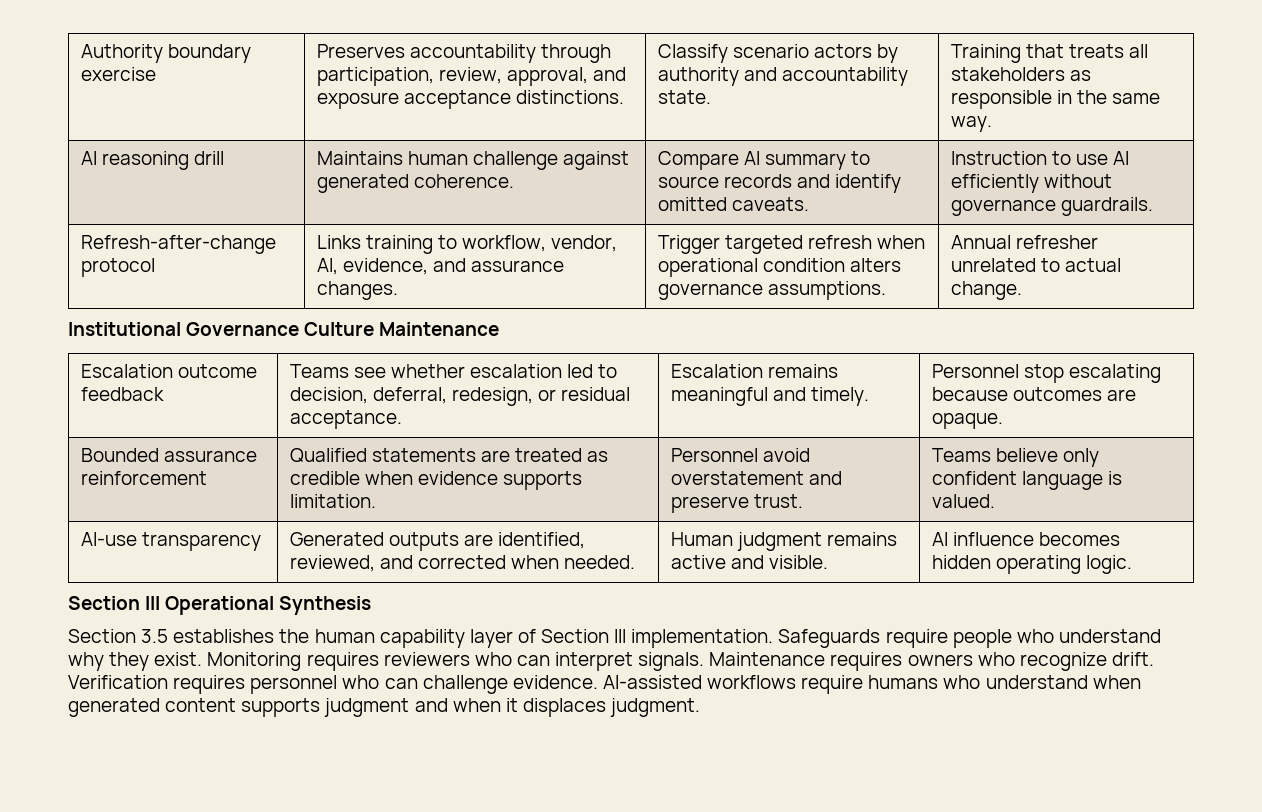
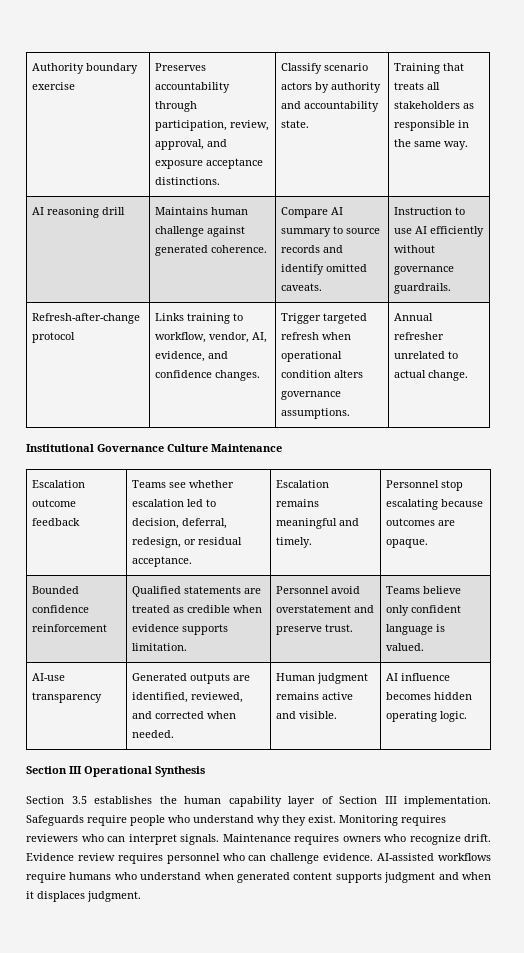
[470,260,564,272] assurance -> [155,370,213,378] confidence
[163,450,257,462] assurance -> [32,605,90,613] confidence
[68,675,168,689] Verification -> [26,853,115,861] Evidence review

